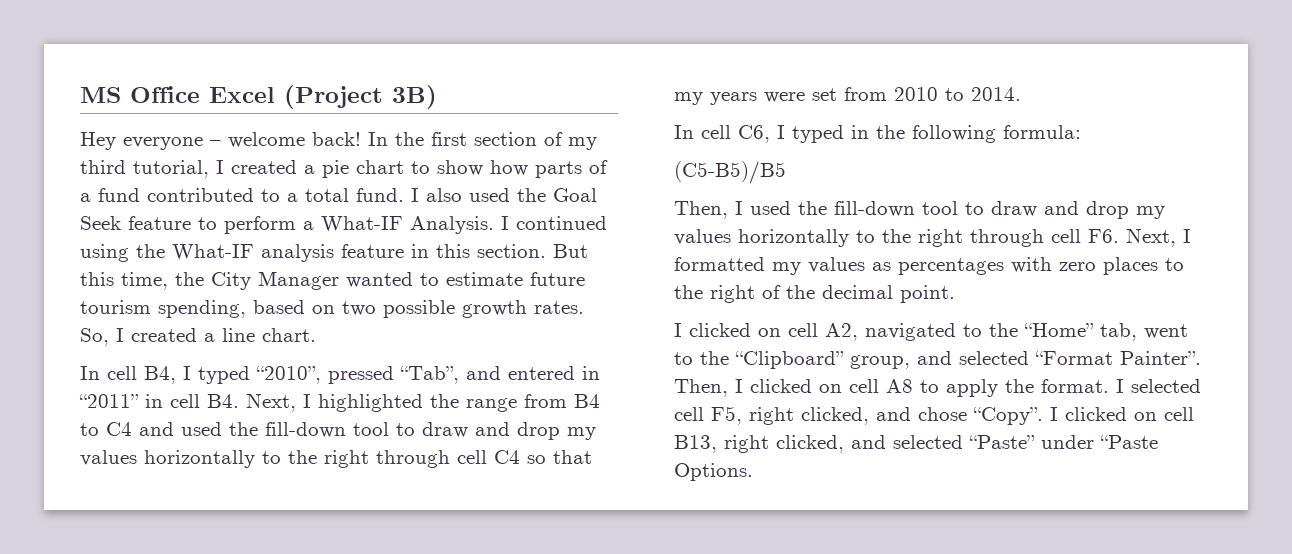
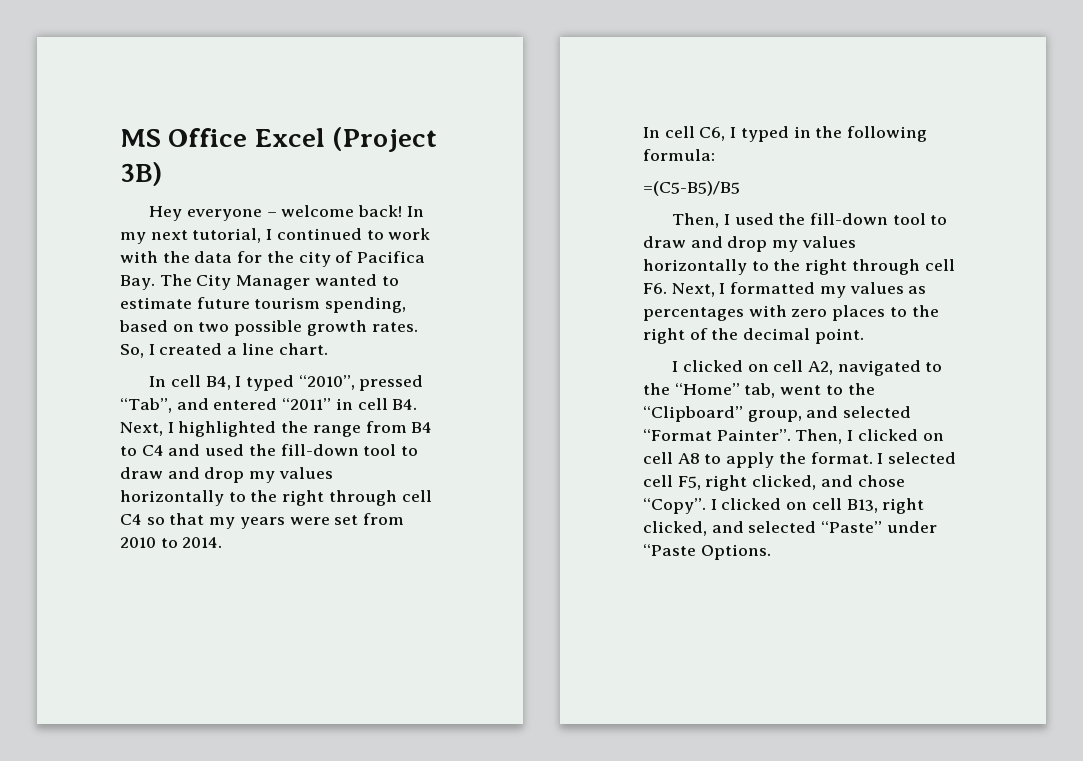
[395,132,597,150] [80,160,608,178] [80,188,597,202] [80,216,607,234] [80,244,588,262] [80,272,204,290] the first section of my third tutorial, I created a pie chart to show how parts of a fund contributed to a total fund. I also used the Goal Seek feature to perform a What-IF Analysis. I continued using the What-IF analysis feature in this section. But this time, the -> [120,228,431,244] [120,251,426,267] [120,274,192,290] my next tutorial, I continued to work with the data for the city of Pacifica Bay. The
[582,366,600,380] in -> (278, 404) none
[674,161,786,184] (C5-B5)/B5 -> [643,181,740,196] =(C5-B5)/B5

